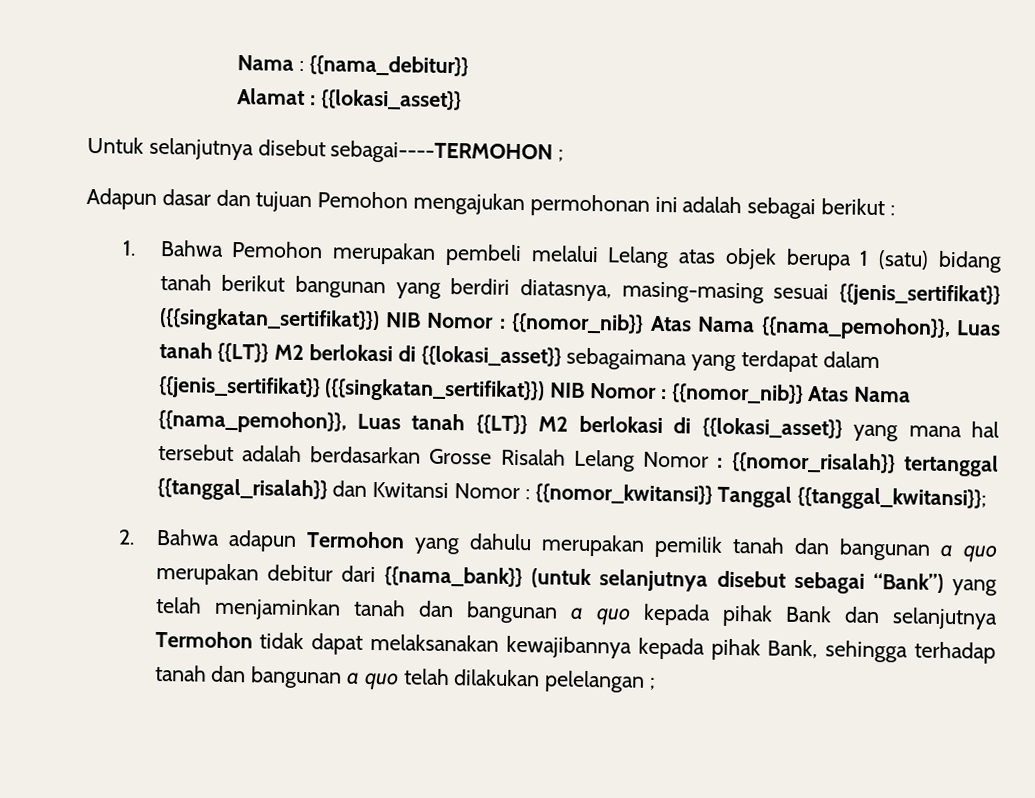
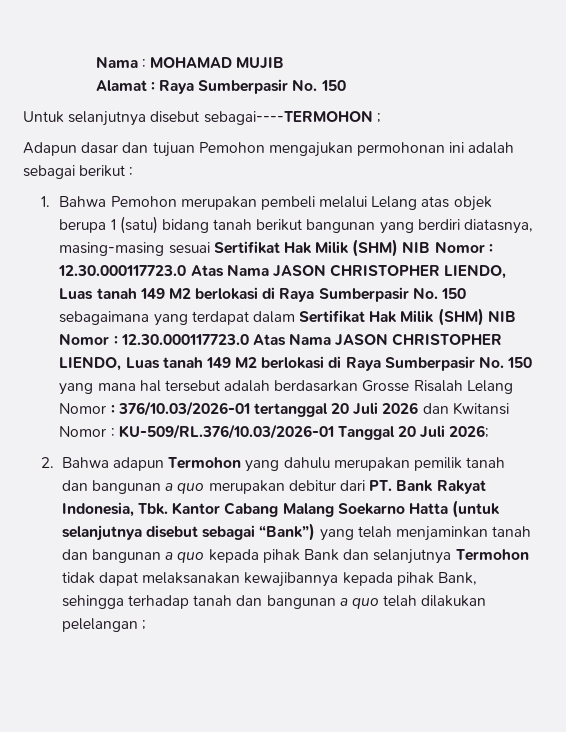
[308,55,469,77] {{nama_debitur}} -> [150,57,285,69] MOHAMAD MUJIB
[320,89,462,111] {{lokasi_asset}} -> [159,79,346,94] Raya Sumberpasir No. 150
[839,283,1002,307] [158,307,1001,341] [158,341,880,373] [157,375,912,404] [157,409,843,439] {{jenis_sertifikat}} ({{singkatan_sertifikat}}) NIB Nomor : {{nomor_nib}} Atas Nama {{nama_pemohon}}, Luas tanah {{LT}} M2 berlokasi di {{lokasi_asset}} sebagaimana yang terdapat dalam {{jenis_sertifikat}} ({{singkatan_sertifikat}}) NIB Nomor : {{nomor_nib}} Atas Nama {{nama_pemohon}}, Luas tanah {{LT}} M2 berlokasi di {{lokasi_asset}} -> [213,239,493,257] [58,264,507,279] [59,287,467,302] [59,308,516,326] [59,333,503,346] [59,356,533,371] Sertifikat Hak Milik (SHM) NIB Nomor : 12.30.000117723.0 Atas Nama JASON CHRISTOPHER LIENDO, Luas tanah 149 M2 berlokasi di Raya Sumberpasir No. 150 sebagaimana yang terdapat dalam Sertifikat Hak Milik (SHM) NIB Nomor : 12.30.000117723.0 Atas Nama JASON CHRISTOPHER LIENDO, Luas tanah 149 M2 berlokasi di Raya Sumberpasir No. 150
[731,451,999,477] [156,477,988,511] {{nomor_risalah}} tertanggal {{tanggal_risalah}} dan Kwitansi Nomor : {{nomor_kwitansi}} Tanggal {{tanggal_kwitansi}}; -> [117,401,509,417] [59,424,490,440] 376/10.03/2026-01 tertanggal 20 Juli 2026 dan Kwitansi Nomor : KU-509/RL.376/10.03/2026-01 Tanggal 20 Juli 2026;
[384,566,524,588] {{nama_bank}} -> [369,480,486,494] [61,502,449,517] PT. Bank Rakyat Indonesia, Tbk. Kantor Cabang Malang Soekarno Hatta

